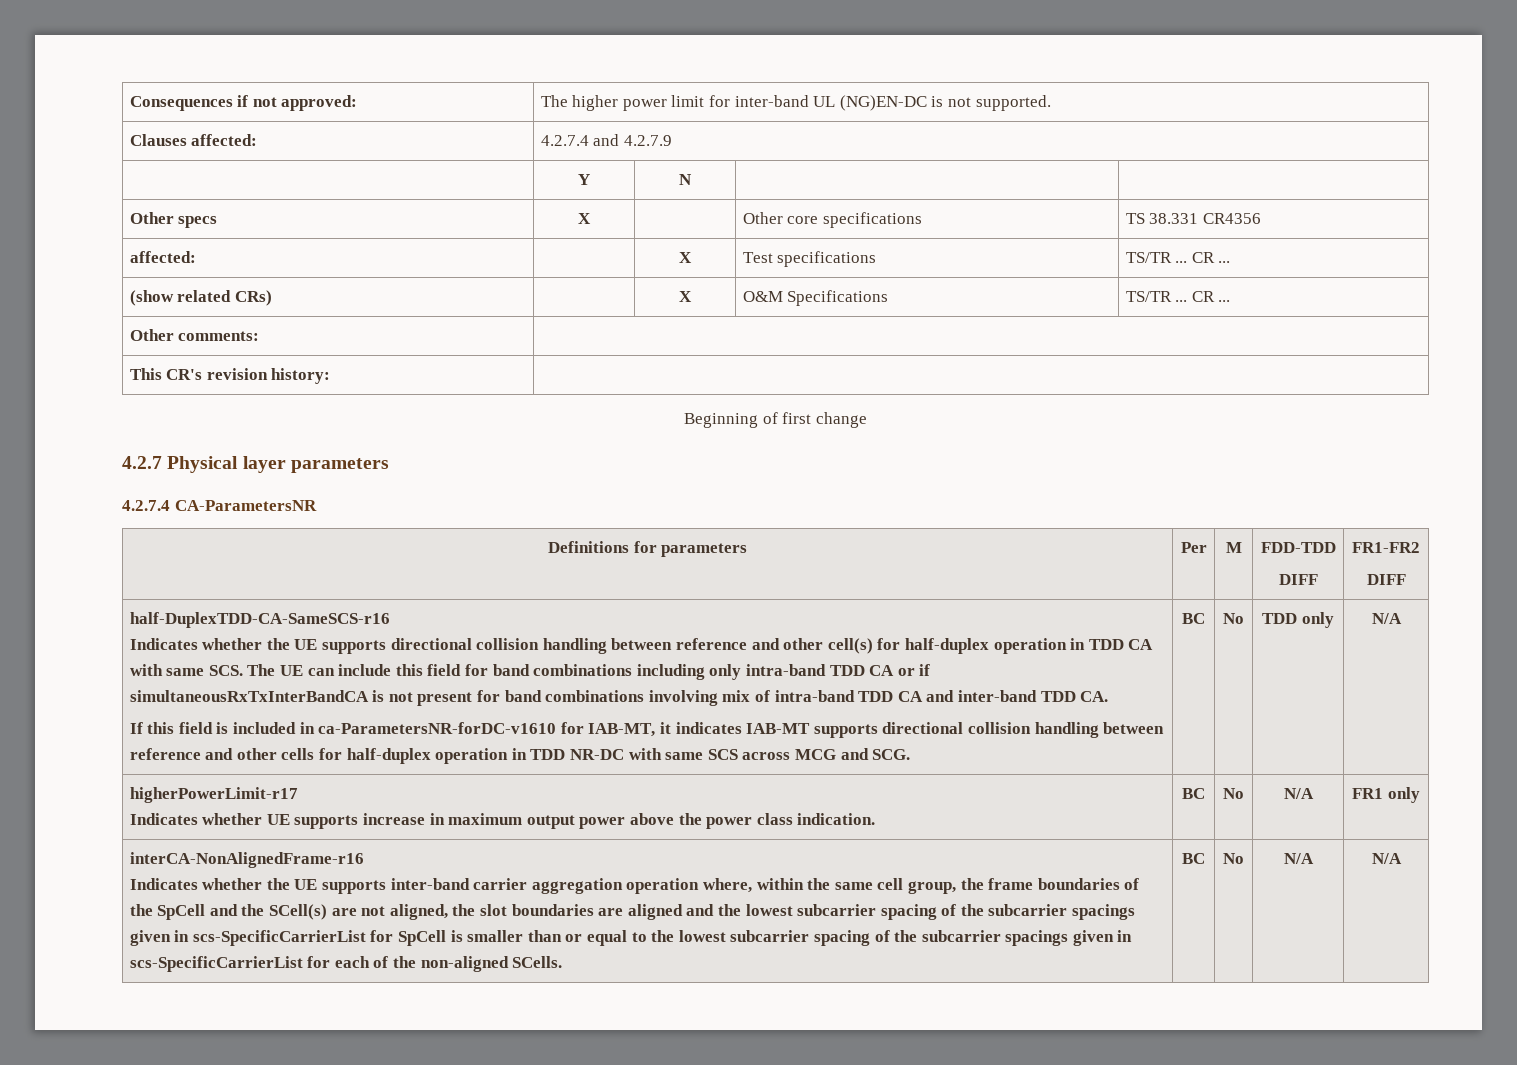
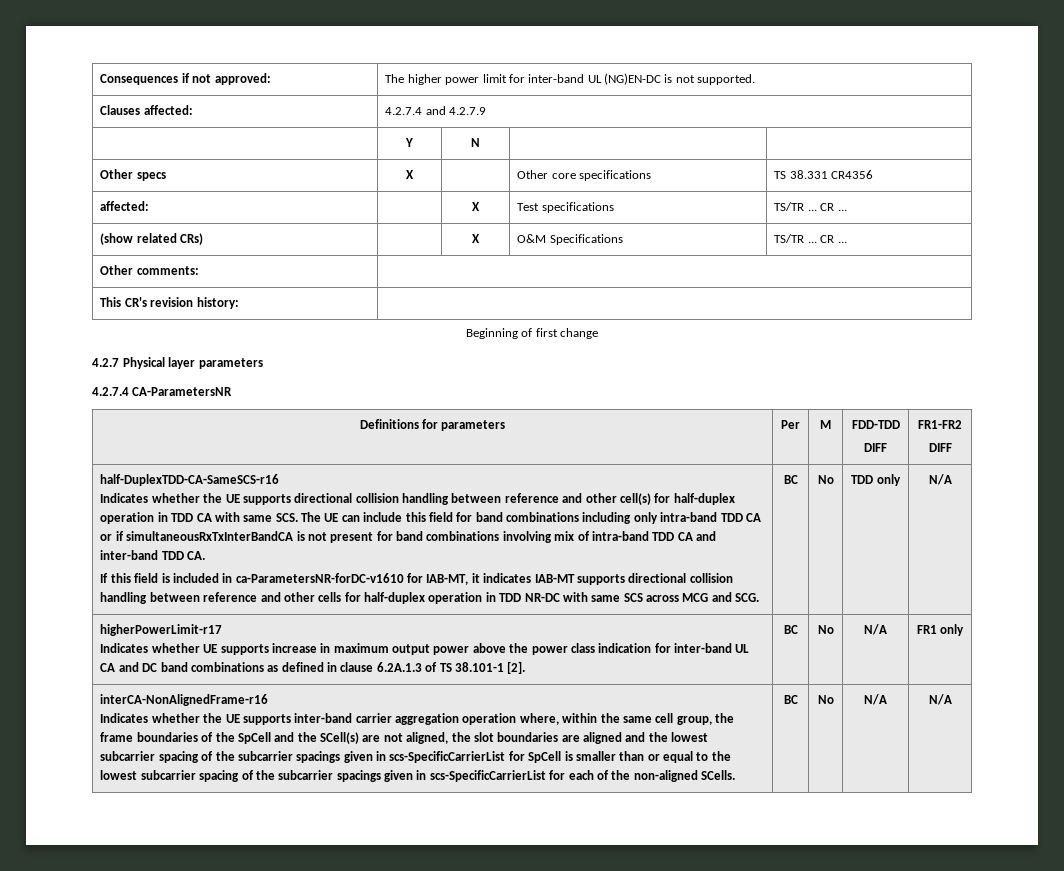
[797,813,876,825] indication. -> [598,643,750,653] [100,661,526,674] indication for inter-band UL CA and DC band combinations as defined in clause 6.2A.1.3 of TS 38.101-1 [2].

